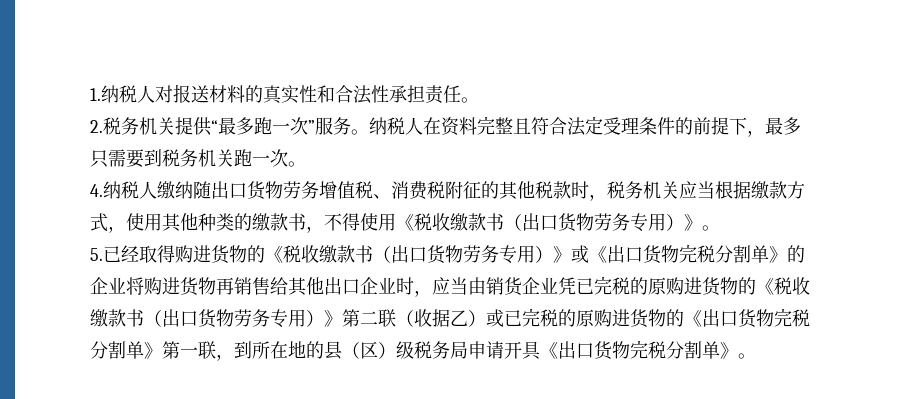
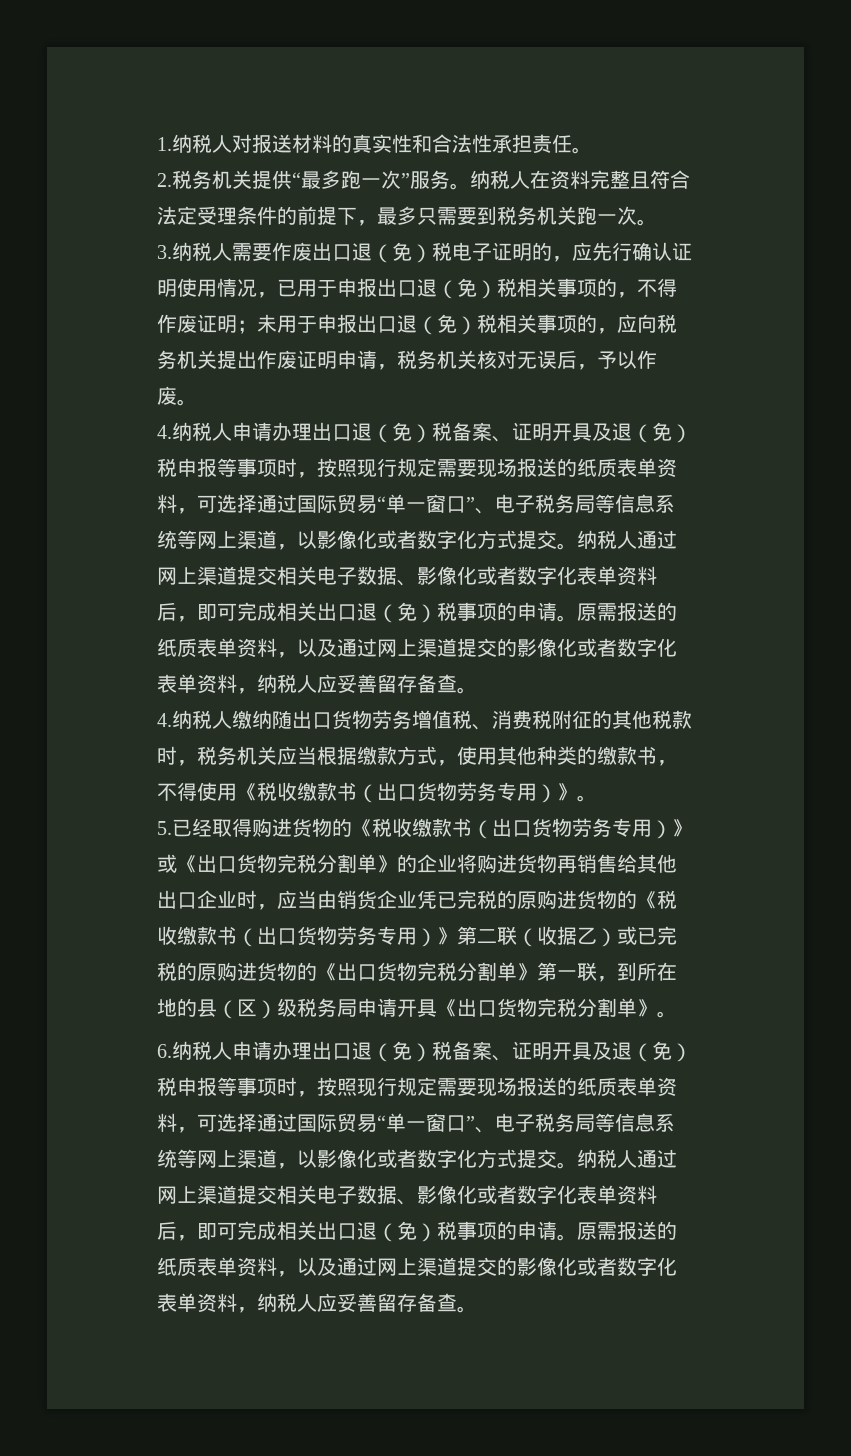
(306, 164) none -> [157,242,692,263] [157,278,677,299] [157,314,677,335] [157,350,657,370] [157,386,197,406] [157,422,692,443] [157,458,677,478] [157,494,675,514] [157,530,677,550] [157,566,657,586] [157,602,677,623] [157,638,677,658] [157,674,477,694] // 3.纳税人需要作废出口退（免）税电子证明的，应先行确认证明使用情况，已用于申报出口退（免）税相关事项的，不得作废证明；未用于申报出口退（免）税相关事项的，应向税务机关提出作废证明申请，税务机关核对无误后，予以作废。 // 4.纳税人申请办理出口退（免）税备案、证明开具及退（免）税申报等事项时，按照现行规定需要现场报送的纸质表单资料，可选择通过国际贸易“单一窗口”、电子税务局等信息系统等网上渠道，以影像化或者数字化方式提交。纳税人通过网上渠道提交相关电子数据、影像化或者数字化表单资料后，即可完成相关出口退（免）税事项的申请。原需报送的纸质表单资料，以及通过网上渠道提交的影像化或者数字化表单资料，纳税人应妥善留存备查。
(756, 356) none -> [157,1041,692,1062] [157,1077,677,1097] [157,1113,675,1133] [157,1149,677,1169] [157,1185,657,1205] [157,1221,677,1242] [157,1257,677,1277] [157,1293,477,1313] // 6.纳税人申请办理出口退（免）税备案、证明开具及退（免）税申报等事项时，按照现行规定需要现场报送的纸质表单资料，可选择通过国际贸易“单一窗口”、电子税务局等信息系统等网上渠道，以影像化或者数字化方式提交。纳税人通过网上渠道提交相关电子数据、影像化或者数字化表单资料后，即可完成相关出口退（免）税事项的申请。原需报送的纸质表单资料，以及通过网上渠道提交的影像化或者数字化表单资料，纳税人应妥善留存备查。

